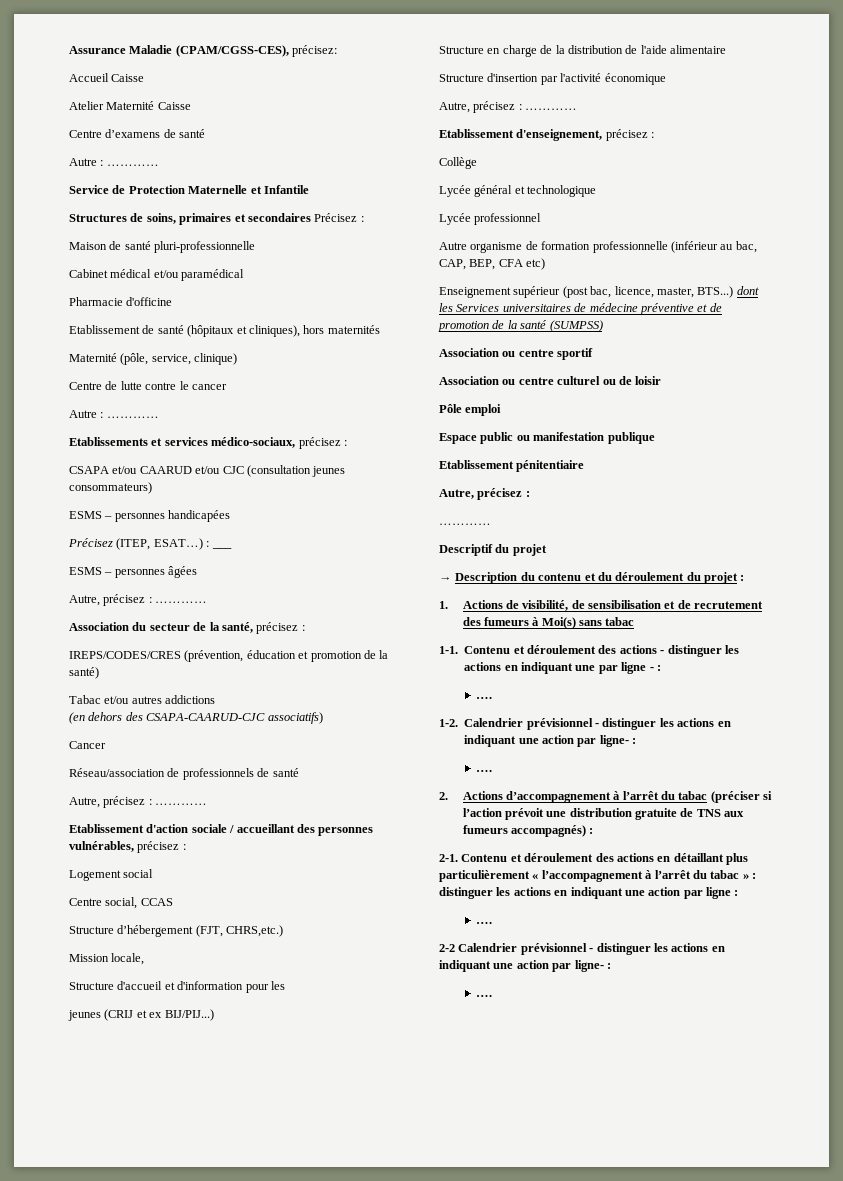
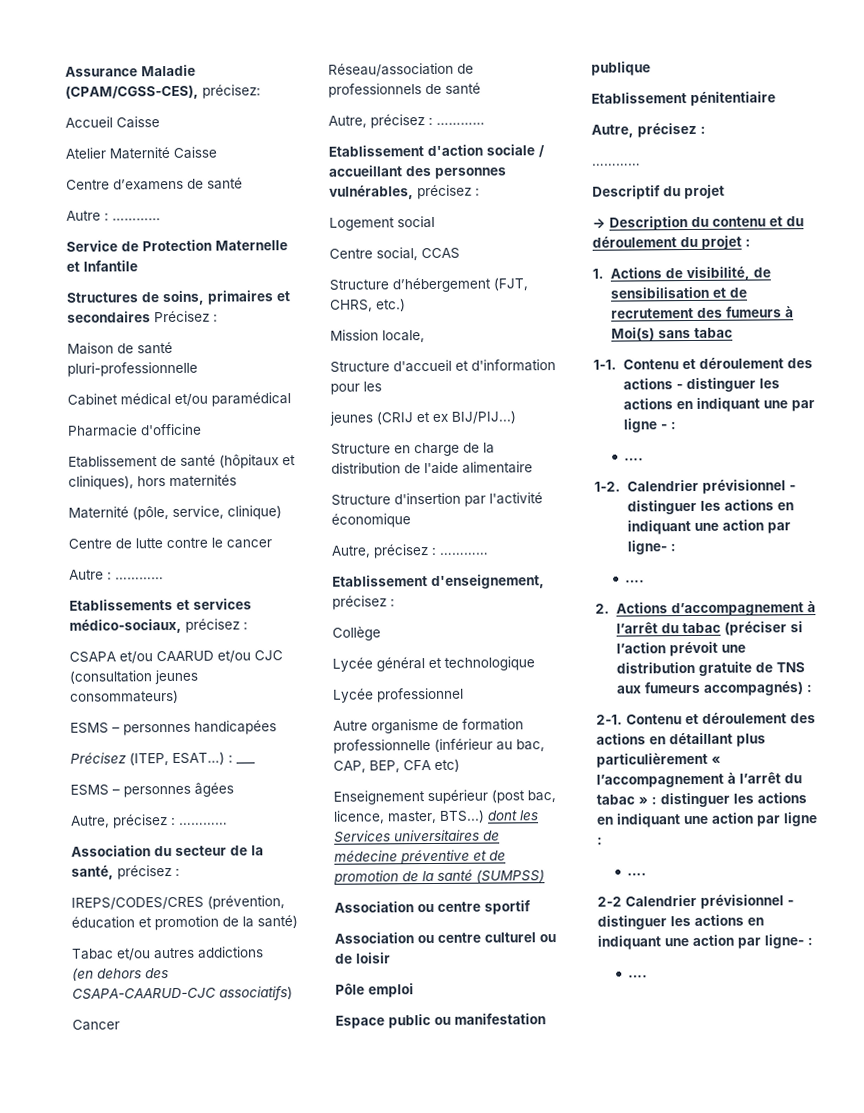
[226,925,284,937] CHRS,etc.) -> [330,298,406,312] CHRS, etc.)

